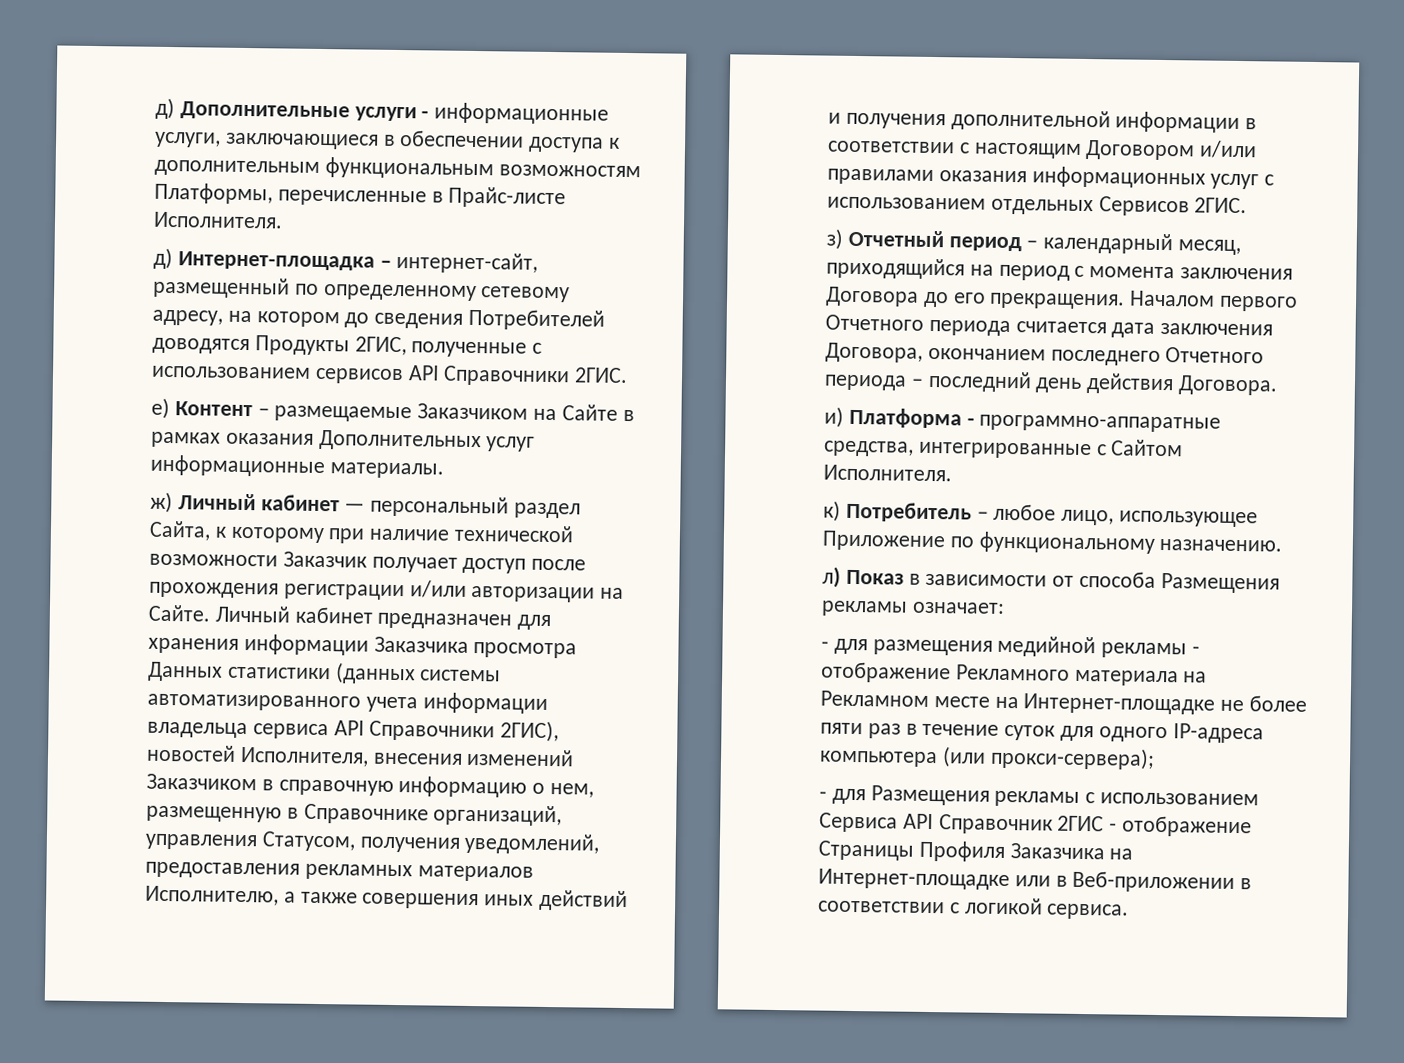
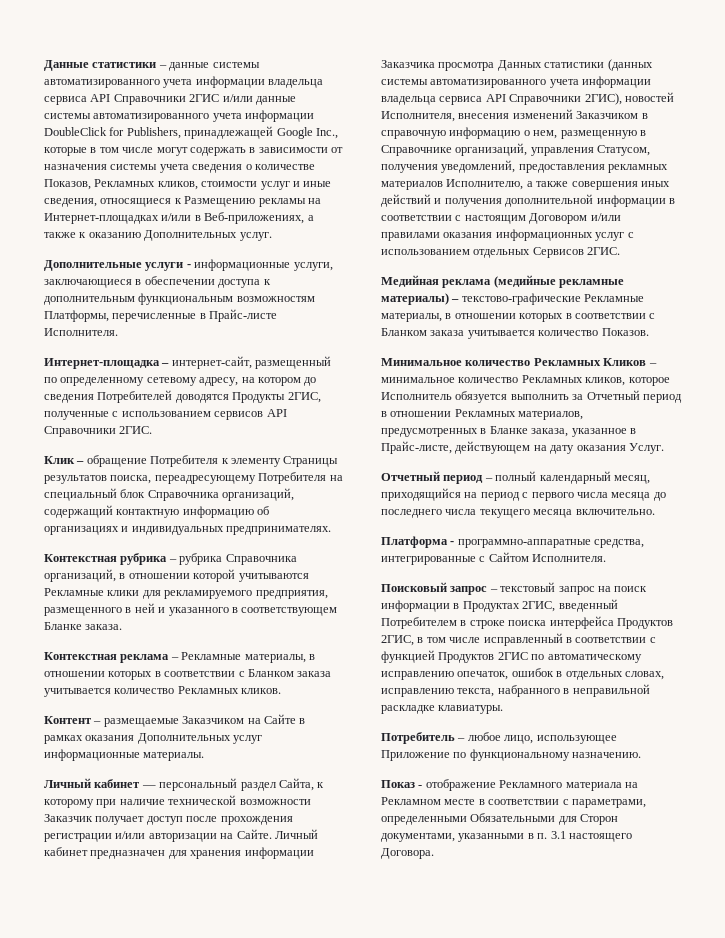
[155,97,175,120] д) -> [44,60,260,71] [44,76,324,88] [44,94,296,105] [44,110,315,122] [44,126,338,139] [44,147,343,156] [44,164,315,173] [44,179,332,190] [44,196,321,207] [44,212,314,224] [44,230,272,241] Данные статистики – данные системы автоматизированного учета информации владельца сервиса API Справочники 2ГИС и/или данные системы автоматизированного учета информации DoubleClick for Publishers, принадлежащей Google Inc., которые в том числе могут содержать в зависимости от назначения системы учета сведения о количестве Показов, Рекламных кликов, стоимости услуг и иные сведения, относящиеся к Размещению рекламы на Интернет-площадках и/или в Веб-приложениях, а также к оказанию Дополнительных услуг. //
[153,247,173,270] д) -> (118, 332) none
[151,397,170,420] е) -> [44,455,339,467] [44,472,343,484] [44,488,295,501] [44,505,270,518] [44,526,332,535] [44,553,297,565] [44,569,309,582] [44,588,328,599] [44,603,338,616] [44,622,123,630] [44,652,315,663] [44,669,332,680] [44,686,282,697] Клик – обращение Потребителя к элементу Страницы результатов поиска, переадресующему Потребителя на специальный блок Справочника организаций, содержащий контактную информацию об организациях и индивидуальных предпринимателях. // Контекстная рубрика – рубрика Справочника организаций, в отношении которой учитываются Рекламные клики для рекламируемого предприятия, размещенного в ней и указанного в соответствующем Бланке заказа. // Контекстная реклама – Рекламные материалы, в отношении которых в соответствии с Бланком заказа учитывается количество Рекламных кликов. //
[150,491,173,514] ж) -> (205, 756) none
[826,228,843,250] з) -> [381,275,625,288] [381,293,645,305] [381,313,656,322] [381,328,649,339] [381,358,657,366] [381,375,670,386] [381,390,682,403] [381,409,584,420] [381,426,636,437] [381,441,664,454] Медийная реклама (медийные рекламные материалы) – текстово-графические Рекламные материалы, в отношении которых в соответствии с Бланком заказа учитывается количество Показов. // Минимальное количество Рекламных Кликов – минимальное количество Рекламных кликов, которое Исполнитель обязуется выполнить за Отчетный период в отношении Рекламных материалов, предусмотренных в Бланке заказа, указанное в Прайс-листе, действующем на дату оказания Услуг. //
(1039, 244) none -> [495,471,537,481] полный
[1089,266,1294,280] [825,286,1299,312] [825,314,1274,338] [825,342,1265,366] [824,370,1279,396] [824,406,844,428] момента заключения Договора до его прекращения. Началом первого Отчетного периода считается дата заключения Договора, окончанием последнего Отчетного периода – последний день действия Договора. // и) -> [531,492,666,501] [381,509,655,518] первого числа месяца до последнего числа текущего месяца включительно. //
[823,500,841,522] к) -> [381,582,648,595] [381,599,618,612] [381,616,673,629] [381,633,656,646] [381,650,642,663] [381,668,664,680] [381,684,650,697] [381,705,504,714] Поисковый запрос – текстовый запрос на поиск информации в Продуктах 2ГИС, введенный Потребителем в строке поиска интерфейса Продуктов 2ГИС, в том числе исправленный в соответствии с функцией Продуктов 2ГИС по автоматическому исправлению опечаток, ошибок в отдельных словах, исправлению текста, набранного в неправильной раскладке клавиатуры. //
[822,566,1280,594] [821,600,1005,617] [821,635,1188,659] л) Показ в зависимости от способа Размещения рекламы означает: // - для размещения медийной рекламы -> [381,780,415,788] Показ
[994,693,1308,715] [820,722,1264,744] [819,746,1155,770] [819,785,1260,807] [819,812,1253,838] [818,840,1134,862] [818,868,1253,894] [818,897,1130,920] на Интернет-площадке не более пяти раз в течение суток для одного IP-адреса компьютера (или прокси-сервера); // - для Размещения рекламы с использованием Сервиса API Справочник 2ГИС - отображение Страницы Профиля Заказчика на Интернет-площадке или в Веб-приложении в соответствии с логикой сервиса. -> [478,799,646,808] [381,813,619,825] [381,831,632,842] [381,848,434,859] в соответствии с параметрами, определенными Обязательными для Сторон документами, указанными в п. 3.1 настоящего Договора.

